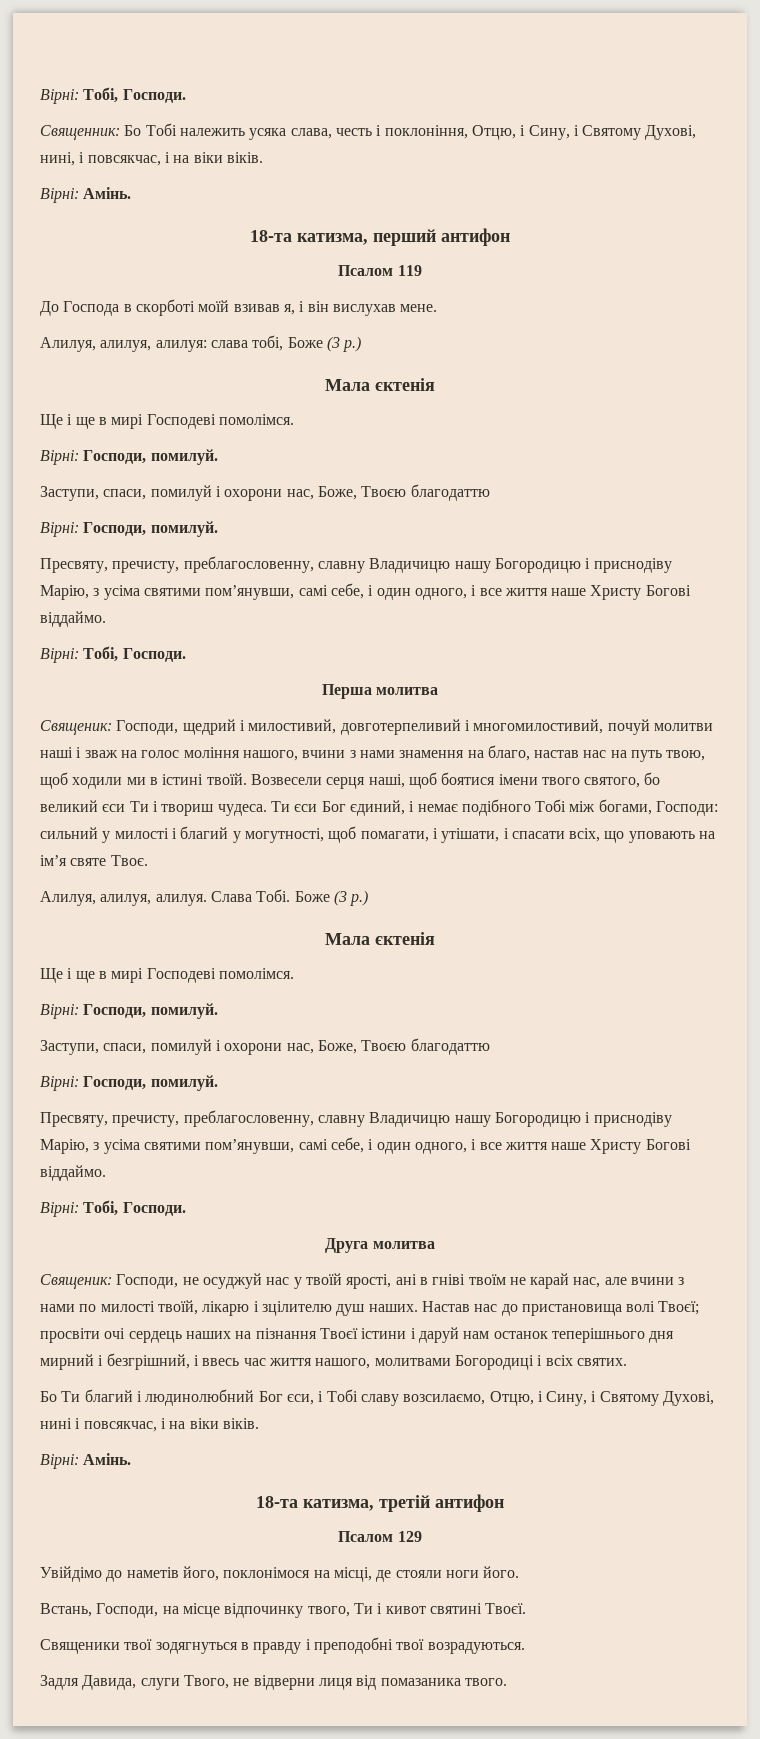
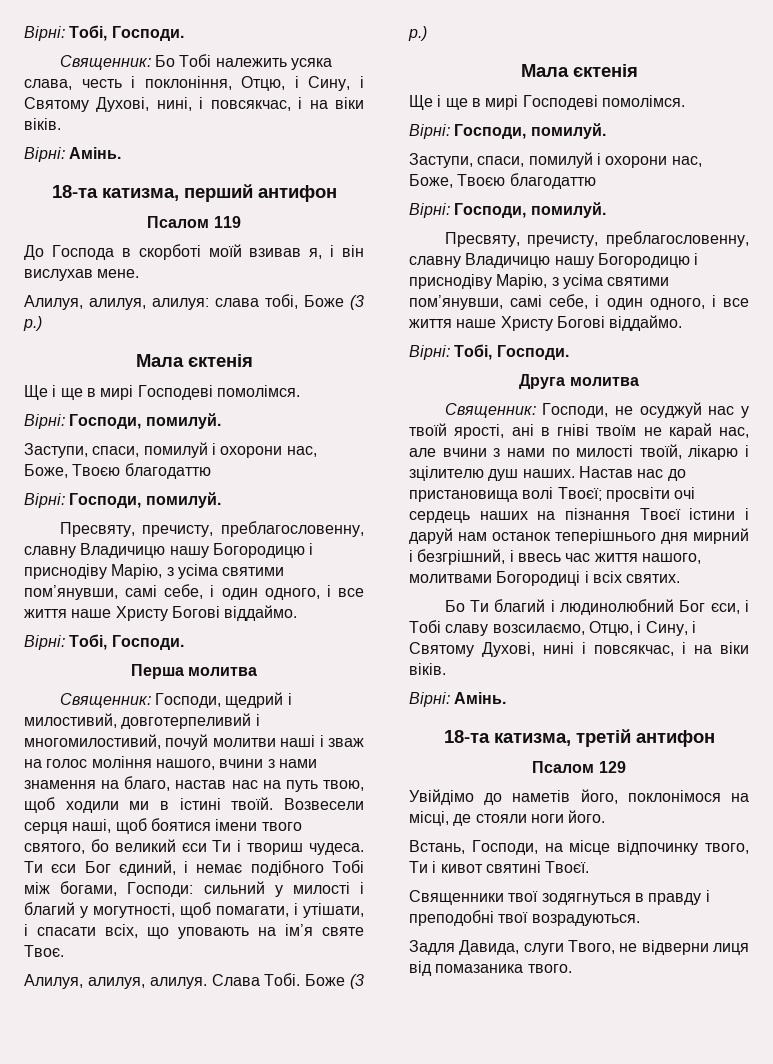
[40,720,112,735] Священик: -> [59,693,151,708] Священник:
[40,1274,112,1289] Священик: -> [444,403,536,418] Священник:
[40,1639,120,1654] Священики -> [409,890,504,905] Священники

